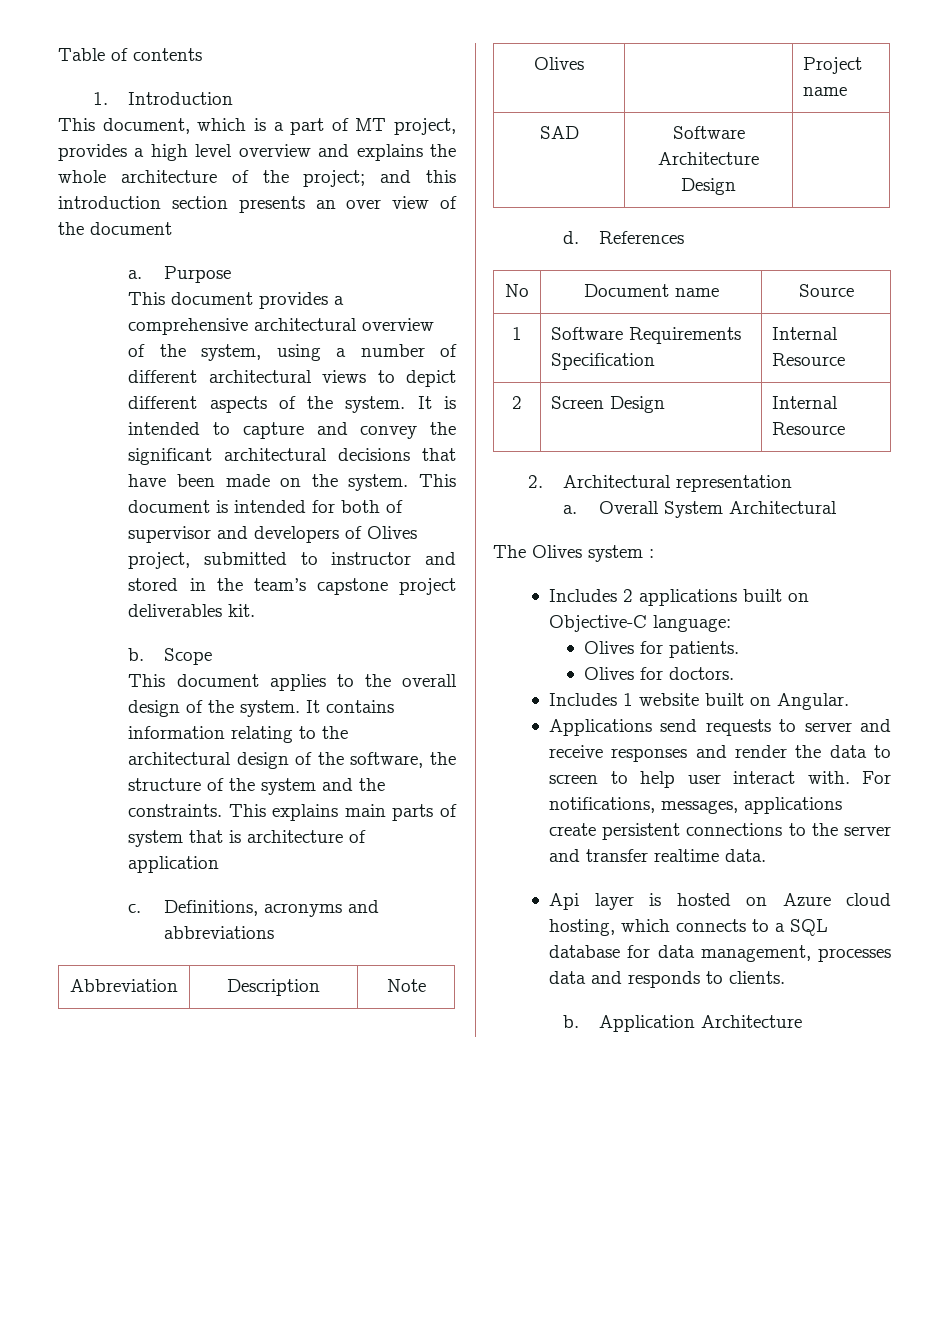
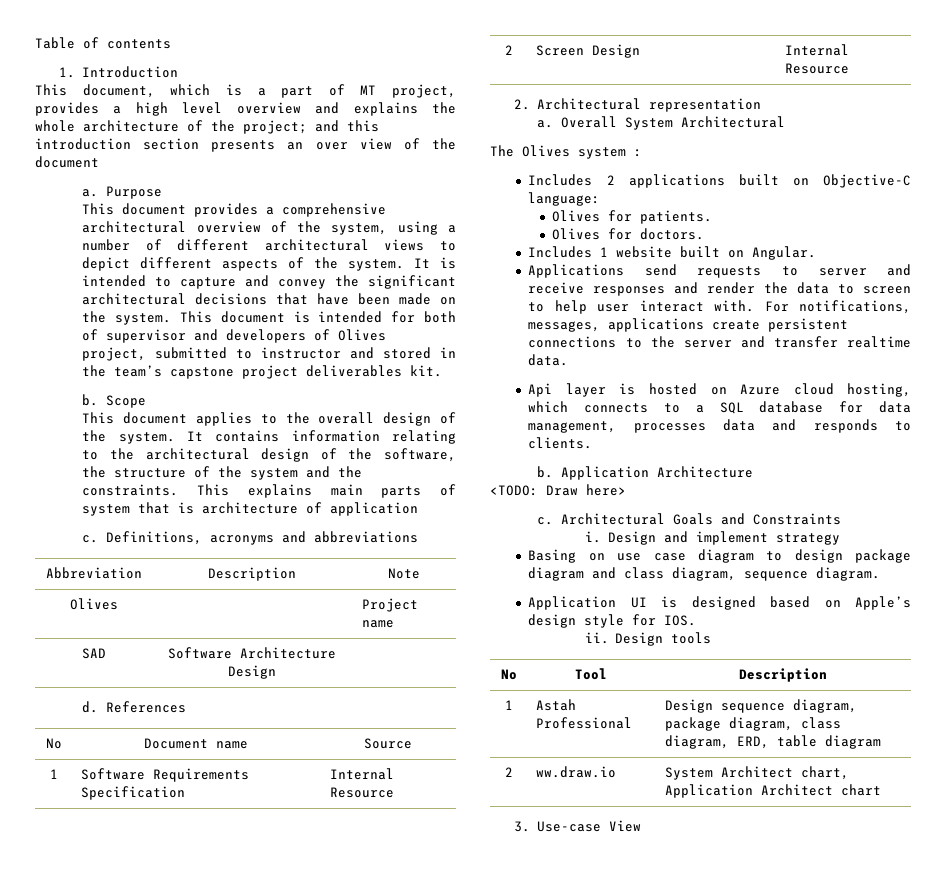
(802, 1021) none -> [490,484,626,496] [537,513,841,525] [584,531,841,545] [528,549,911,563] [528,567,881,581] [528,596,911,610] [528,614,697,628] [584,632,712,646] [500,669,517,680] [575,668,607,680] [739,668,827,682] [504,700,513,710] [535,699,576,711] [535,717,632,729] [664,699,857,713] [664,717,841,731] [664,735,881,749] [504,767,513,777] [535,766,616,778] [664,766,849,780] [664,784,881,798] [513,820,642,832] // <TODO: Draw here> // c. Architectural Goals and Constraints // i. Design and implement strategy // Basing on use case diagram to design package diagram and class diagram, sequence diagram. // Application UI is designed based on Apple’s design style for IOS. // ii. Design tools // No | Tool | Description // 1 | Astah Professional | Design sequence diagram, package diagram, class diagram, ERD, table diagram // 2 | ww.draw.io | System Architect chart, Application Architect chart // 3. Use-case View

